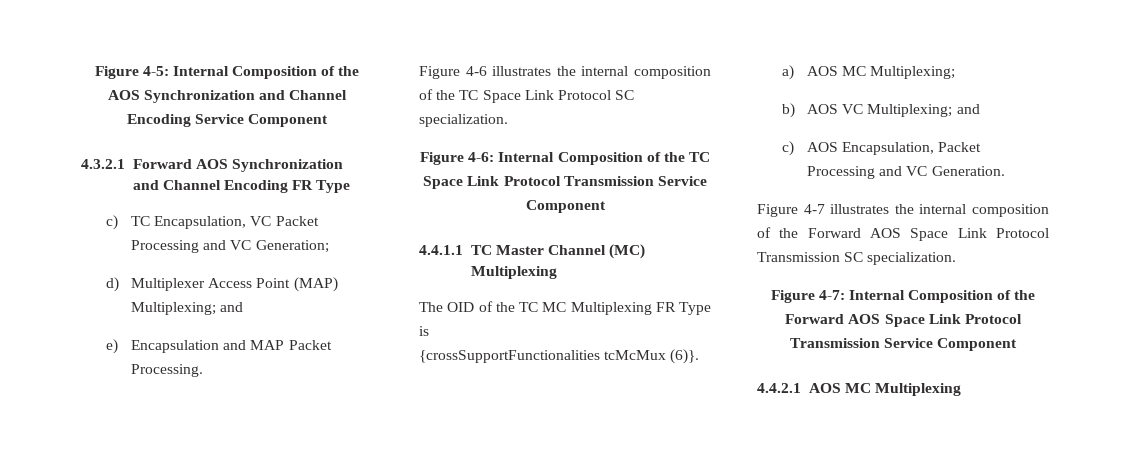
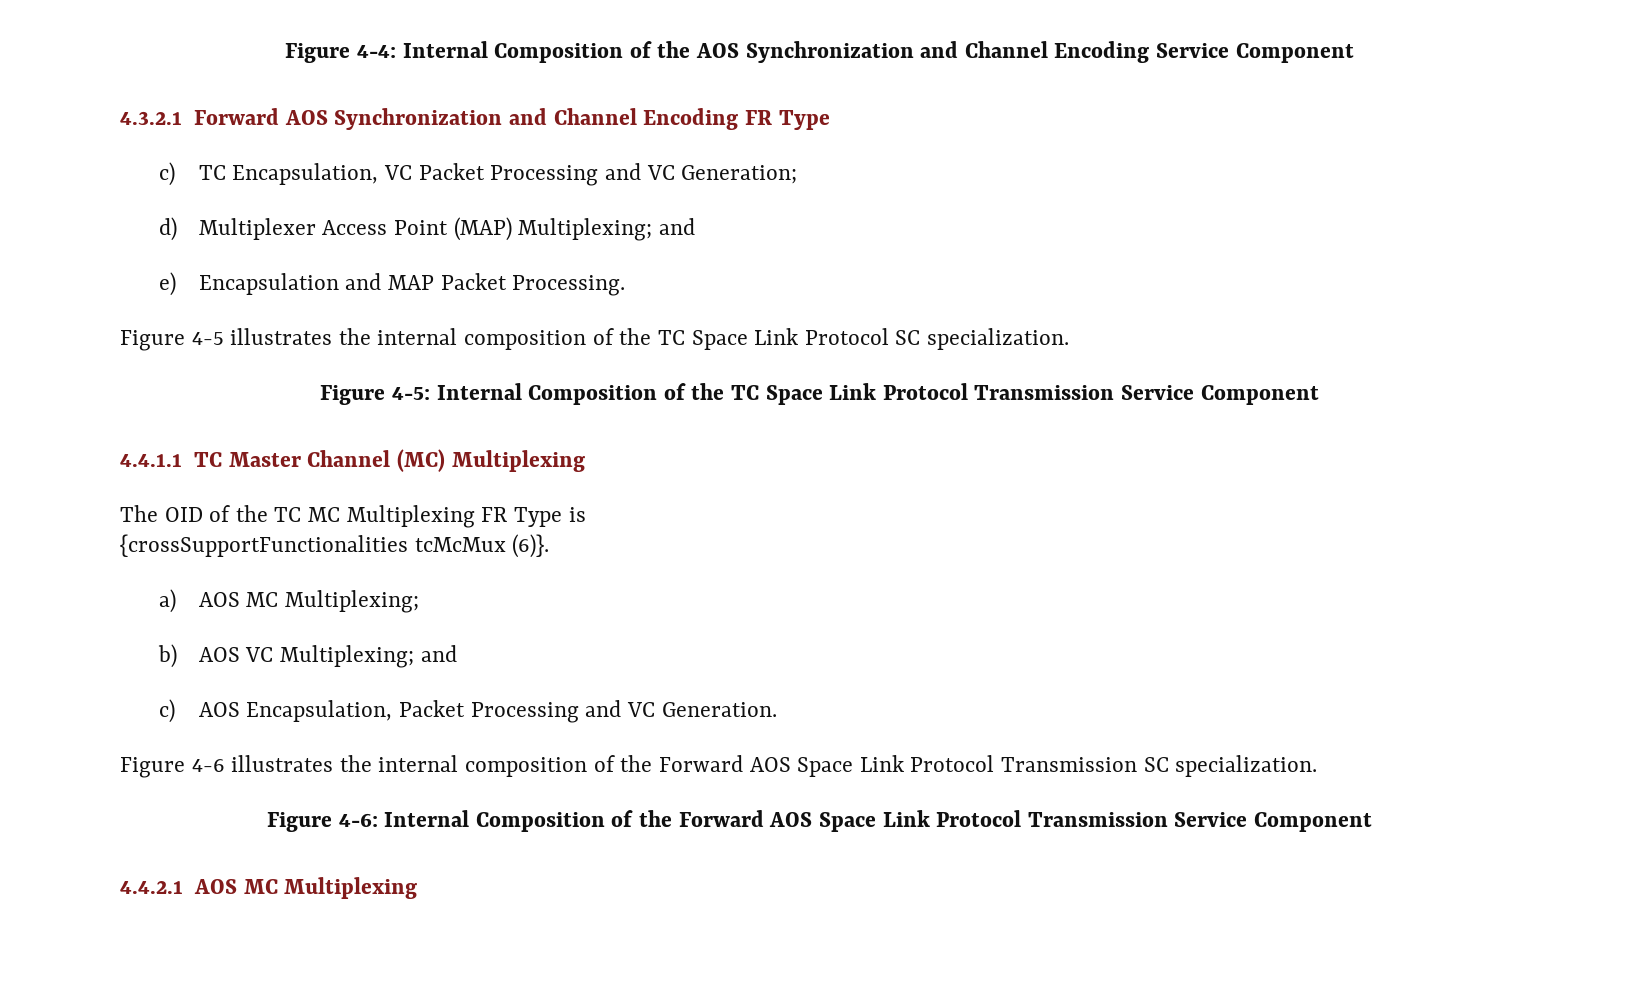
[94,66,169,79] Figure 4-5: -> [285,43,396,63] Figure 4-4:
[465,66,487,76] 4-6 -> [191,332,224,345] 4-5
[468,152,495,162] 4-6: -> [391,387,430,400] 4-5:
[803,204,825,214] 4-7 -> [191,759,225,772] 4-6
[818,290,845,300] 4-7: -> [338,813,378,827] 4-6:

